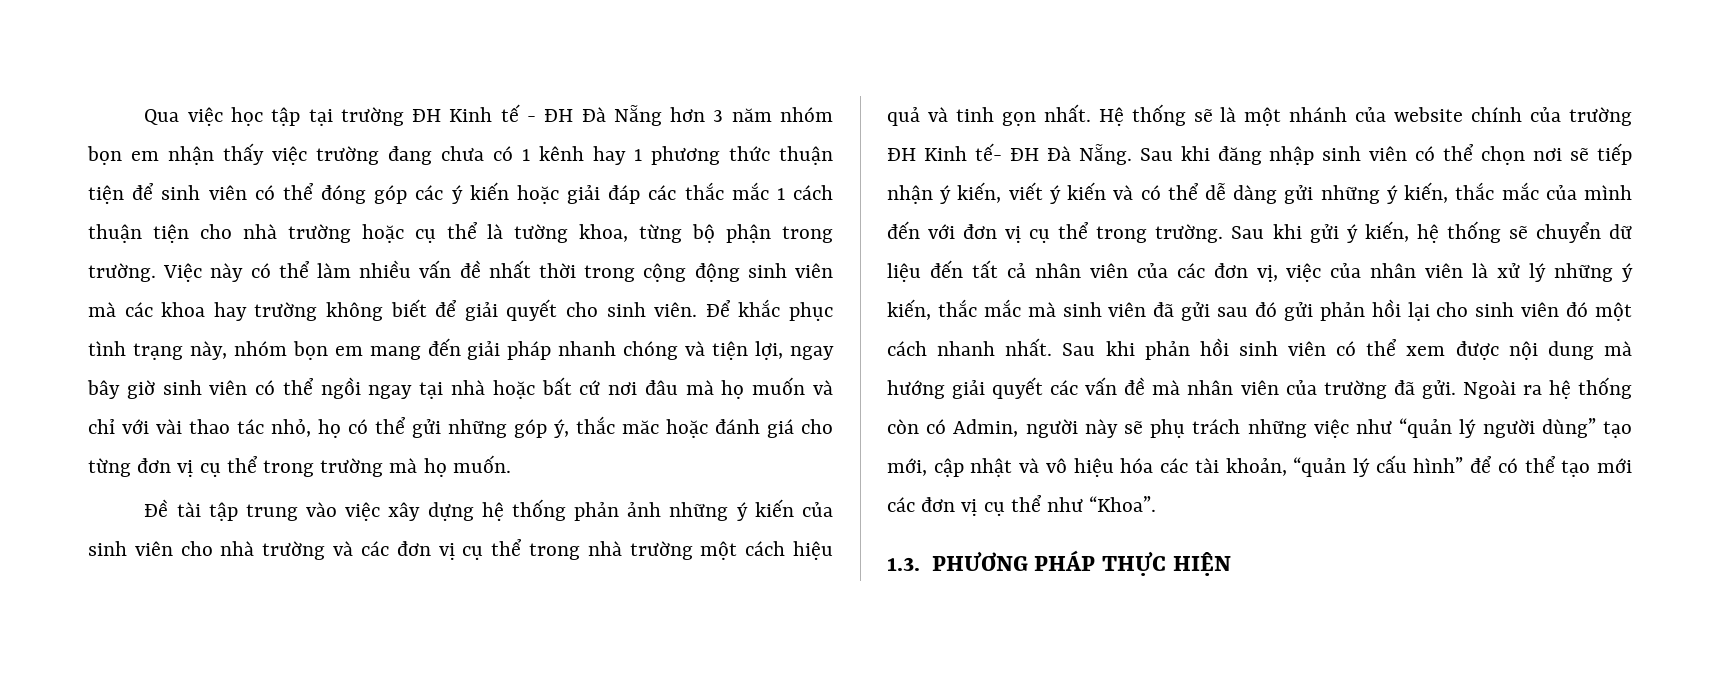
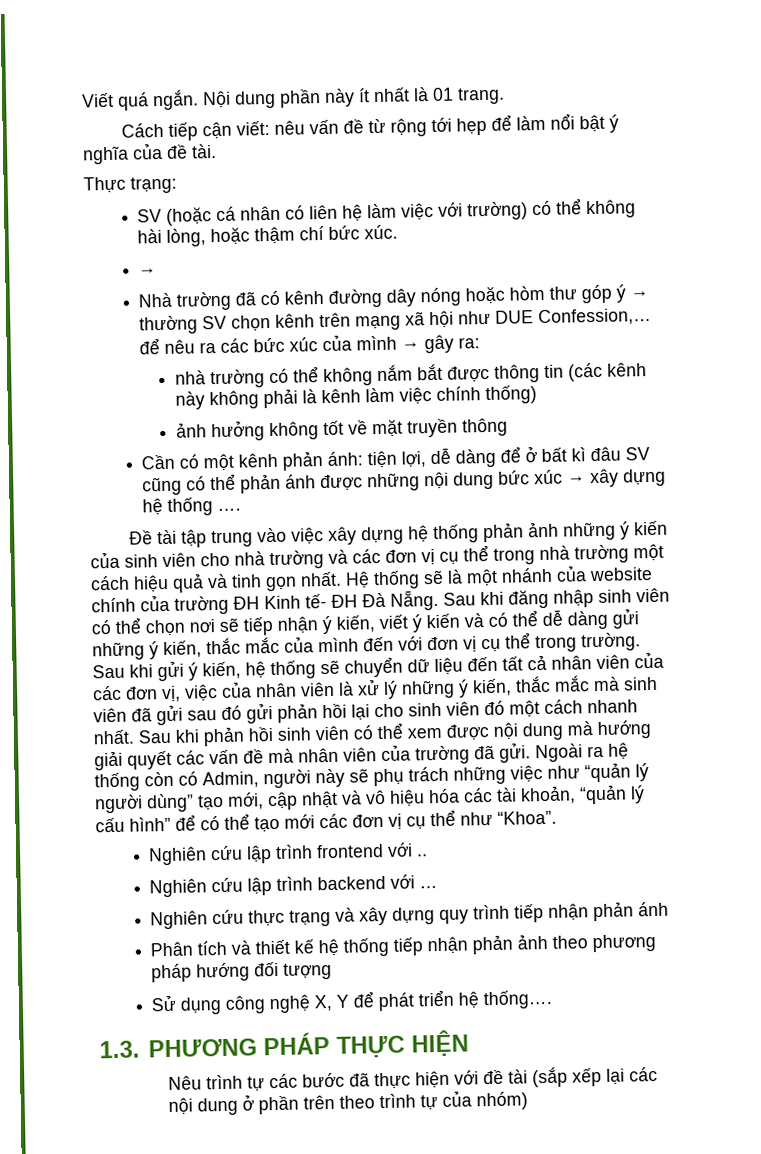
[144,104,833,126] [87,143,833,165] [88,182,833,204] [88,222,834,243] [88,260,834,282] [88,299,834,321] [88,338,834,360] [87,377,834,399] [88,416,833,438] [88,455,511,477] Qua việc học tập tại trường ĐH Kinh tế - ĐH Đà Nẵng hơn 3 năm nhóm bọn em nhận thấy việc trường đang chưa có 1 kênh hay 1 phương thức thuận tiện để sinh viên có thể đóng góp các ý kiến hoặc giải đáp các thắc mắc 1 cách thuận tiện cho nhà trường hoặc cụ thể là tường khoa, từng bộ phận trong trường. Việc này có thể làm nhiều vấn đề nhất thời trong cộng động sinh viên mà các khoa hay trường không biết để giải quyết cho sinh viên. Để khắc phục tình trạng này, nhóm bọn em mang đến giải pháp nhanh chóng và tiện lợi, ngay bây giờ sinh viên có thể ngồi ngay tại nhà hoặc bất cứ nơi đâu mà họ muốn và chỉ với vài thao tác nhỏ, họ có thể gửi những góp ý, thắc măc hoặc đánh giá cho từng đơn vị cụ thể trong trường mà họ muốn. -> [82,87,505,111] [121,113,620,141] [82,142,217,165] [83,176,177,194] [137,198,637,226] [137,224,399,247] [138,268,158,276] [138,284,650,311] [139,307,653,335] [139,334,481,355] [174,362,647,389] [174,385,537,410] [175,417,508,442] [141,446,651,472] [142,468,667,496] [142,497,242,516] Viết quá ngắn. Nội dung phần này ít nhất là 01 trang. // Cách tiếp cận viết: nêu vấn đề từ rộng tới hẹp để làm nổi bật ý nghĩa của đề tài. // Thực trạng: // SV (hoặc cá nhân có liên hệ làm việc với trường) có thể không hài lòng, hoặc thậm chí bức xúc. // → // Nhà trường đã có kênh đường dây nóng hoặc hòm thư góp ý → thường SV chọn kênh trên mạng xã hội như DUE Confession,… để nêu ra các bức xúc của mình → gây ra: // nhà trường có thể không nắm bắt được thông tin (các kênh này không phải là kênh làm việc chính thống) // ảnh hưởng không tốt về mặt truyền thông // Cần có một kênh phản ánh: tiện lợi, dễ dàng để ở bất kì đâu SV cũng có thể phản ánh được những nội dung bức xúc → xây dựng hệ thống ….
(1157, 504) none -> [148,842,429,866] [149,874,439,898] [150,901,670,930] [150,933,657,957] [151,961,333,983] [151,989,554,1015] // Nghiên cứu lập trình frontend với .. // Nghiên cứu lập trình backend với … // Nghiên cứu thực trạng và xây dựng quy trình tiếp nhận phản ánh // Phân tích và thiết kế hệ thống tiếp nhận phản ảnh theo phương pháp hướng đối tượng // Sử dụng công nghệ X, Y để phát triển hệ thống….
(1232, 564) none -> [168,1066,659,1092] [168,1090,529,1116] // Nêu trình tự các bước đã thực hiện với đề tài (sắp xếp lại các nội dung ở phần trên theo trình tự của nhóm)

